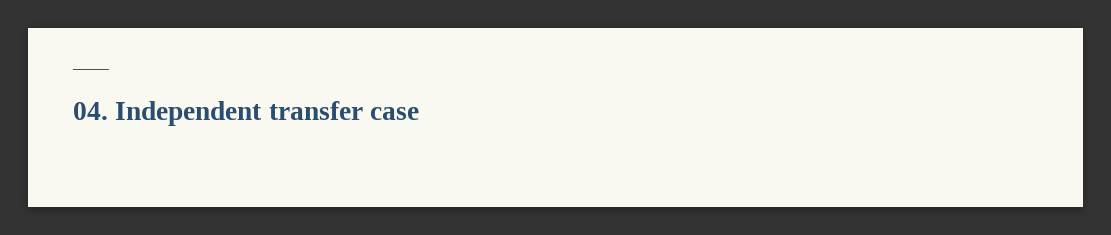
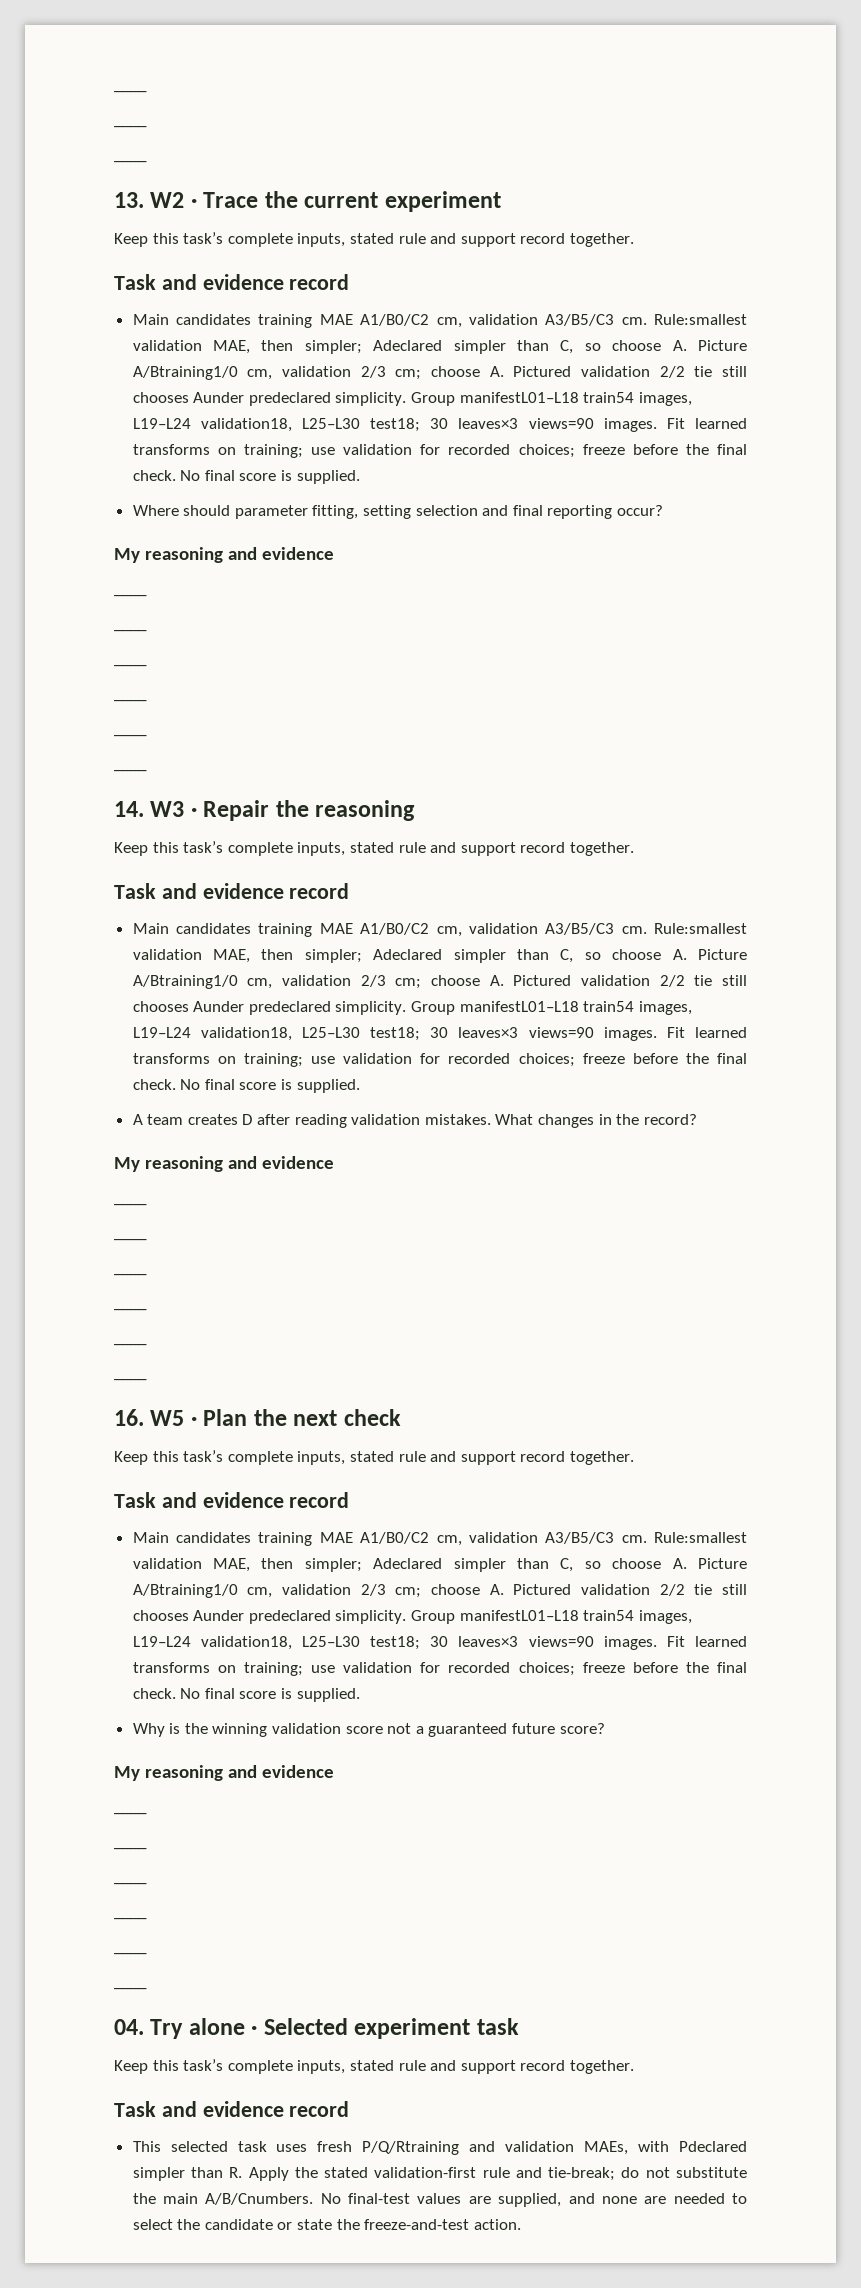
[72,68,109,70] [73,101,420,126] ____ // 04. Independent transfer case -> [114,90,147,93] [114,125,147,128] [114,160,147,163] [114,191,501,212] [114,232,634,247] [114,274,350,290] [132,314,747,328] [132,340,747,354] [132,366,747,380] [132,392,692,406] [132,418,747,432] [132,444,747,458] [132,470,360,484] [132,505,664,519] [114,547,335,563] [114,594,147,597] [114,629,147,632] [114,664,147,667] [114,699,147,702] [114,734,147,737] [114,769,147,772] [114,800,416,821] [114,841,634,856] [114,883,350,899] [132,923,747,937] [132,949,747,963] [132,975,747,989] [132,1001,692,1015] [132,1027,747,1041] [132,1053,747,1067] [132,1079,360,1093] [132,1114,697,1128] [114,1156,335,1172] [114,1203,147,1206] [114,1238,147,1241] [114,1273,147,1276] [114,1308,147,1311] [114,1343,147,1346] [114,1378,147,1381] [114,1409,401,1426] [114,1450,634,1465] [114,1492,350,1508] [132,1532,747,1546] [132,1558,747,1572] [132,1584,747,1598] [132,1610,692,1624] [132,1636,747,1650] [132,1662,747,1676] [132,1688,360,1702] [132,1723,605,1737] [114,1765,335,1781] [114,1812,147,1815] [114,1847,147,1850] [114,1882,147,1885] [114,1917,147,1920] [114,1952,147,1955] [114,1987,147,1990] [114,2018,519,2039] [114,2059,634,2074] [114,2101,350,2117] [132,2141,747,2155] [132,2167,747,2181] [132,2193,748,2207] [132,2219,521,2230] ____ // ____ // ____ // 13. W2 · Trace the current experiment // Keep this task’s complete inputs, stated rule and support record together. // Task and evidence record // Main candidates training MAE A1/B0/C2 cm, validation A3/B5/C3 cm. Rule:smallest validation MAE, then simpler; Adeclared simpler than C, so choose A. Picture A/Btraining1/0 cm, validation 2/3 cm; choose A. Pictured validation 2/2 tie still chooses Aunder predeclared simplicity. Group manifestL01–L18 train54 images, L19–L24 validation18, L25–L30 test18; 30 leaves×3 views=90 images. Fit learned transforms on training; use validation for recorded choices; freeze before the final check. No final score is supplied. // Where should parameter fitting, setting selection and final reporting occur? // My reasoning and evidence // ____ // ____ // ____ // ____ // ____ // ____ // 14. W3 · Repair the reasoning // Keep this task’s complete inputs, stated rule and support record together. // Task and evidence record // Main candidates training MAE A1/B0/C2 cm, validation A3/B5/C3 cm. Rule:smallest validation MAE, then simpler; Adeclared simpler than C, so choose A. Picture A/Btraining1/0 cm, validation 2/3 cm; choose A. Pictured validation 2/2 tie still chooses Aunder predeclared simplicity. Group manifestL01–L18 train54 images, L19–L24 validation18, L25–L30 test18; 30 leaves×3 views=90 images. Fit learned transforms on training; use validation for recorded choices; freeze before the final check. No final score is supplied. // A team creates D after reading validation mistakes. What changes in the record? // My reasoning and evidence // ____ // ____ // ____ // ____ // ____ // ____ // 16. W5 · Plan the next check // Keep this task’s complete inputs, stated rule and support record together. // Task and evidence record // Main candidates training MAE A1/B0/C2 cm, validation A3/B5/C3 cm. Rule:smallest validation MAE, then simpler; Adeclared simpler than C, so choose A. Picture A/Btraining1/0 cm, validation 2/3 cm; choose A. Pictured validation 2/2 tie still chooses Aunder predeclared simplicity. Group manifestL01–L18 train54 images, L19–L24 validation18, L25–L30 test18; 30 leaves×3 views=90 images. Fit learned transforms on training; use validation for recorded choices; freeze before the final check. No final score is supplied. // Why is the winning validation score not a guaranteed future score? // My reasoning and evidence // ____ // ____ // ____ // ____ // ____ // ____ // 04. Try alone · Selected experiment task // Keep this task’s complete inputs, stated rule and support record together. // Task and evidence record // This selected task uses fresh P/Q/Rtraining and validation MAEs, with Pdeclared simpler than R. Apply the stated validation-first rule and tie-break; do not substitute the main A/B/Cnumbers. No final-test values are supplied, and none are needed to select the candidate or state the freeze-and-test action.

